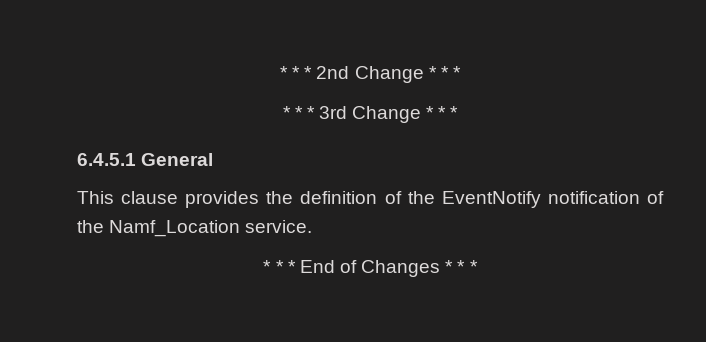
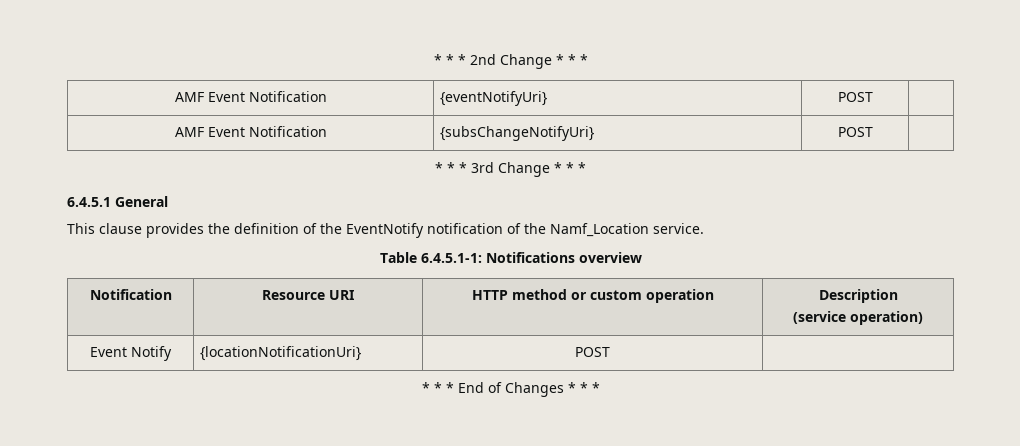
(461, 72) none -> [174,91,327,102] [439,91,547,106] [837,92,873,102] [174,126,327,137] [439,126,594,141] [837,127,873,137] // AMF Event Notification | {eventNotifyUri} | POST | // AMF Event Notification | {subsChangeNotifyUri} | POST |
(313, 226) none -> [379,252,642,263] [89,289,172,300] [262,290,354,300] [471,289,714,303] [818,289,898,303] [793,311,923,325] [90,346,172,361] [199,346,361,361] [575,347,610,357] // Table 6.4.5.1-1: Notifications overview // Notification | Resource URI | HTTP method or custom operation | Description // (service operation) // Event Notify | {locationNotificationUri} | POST |

